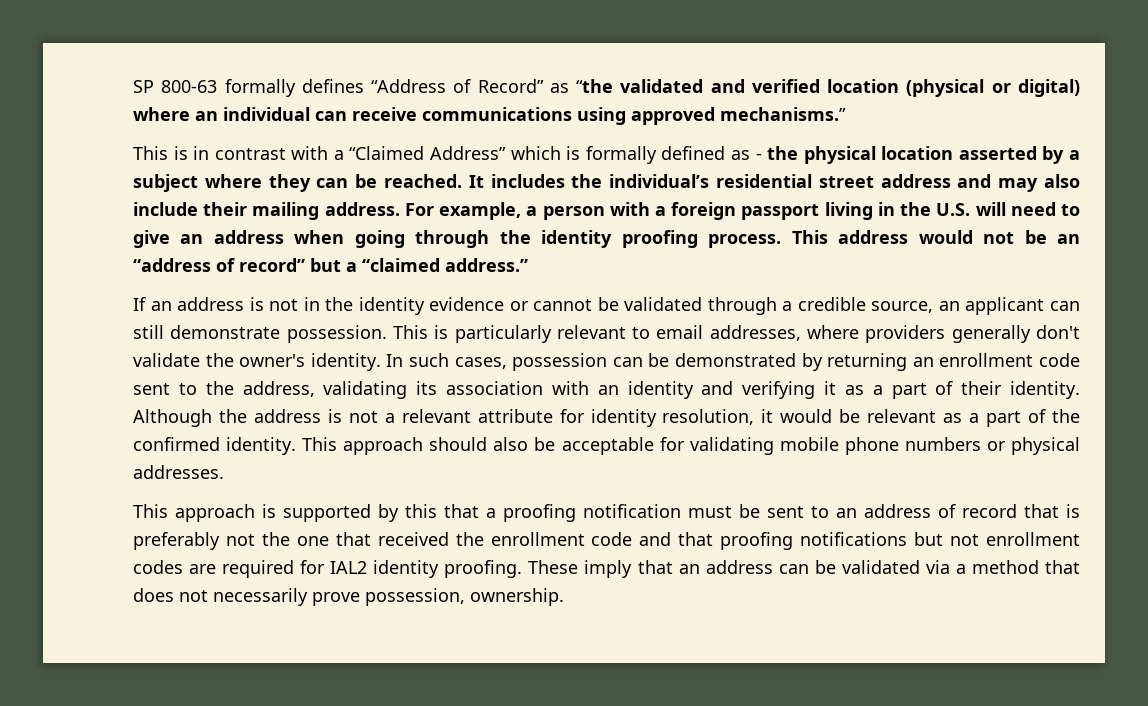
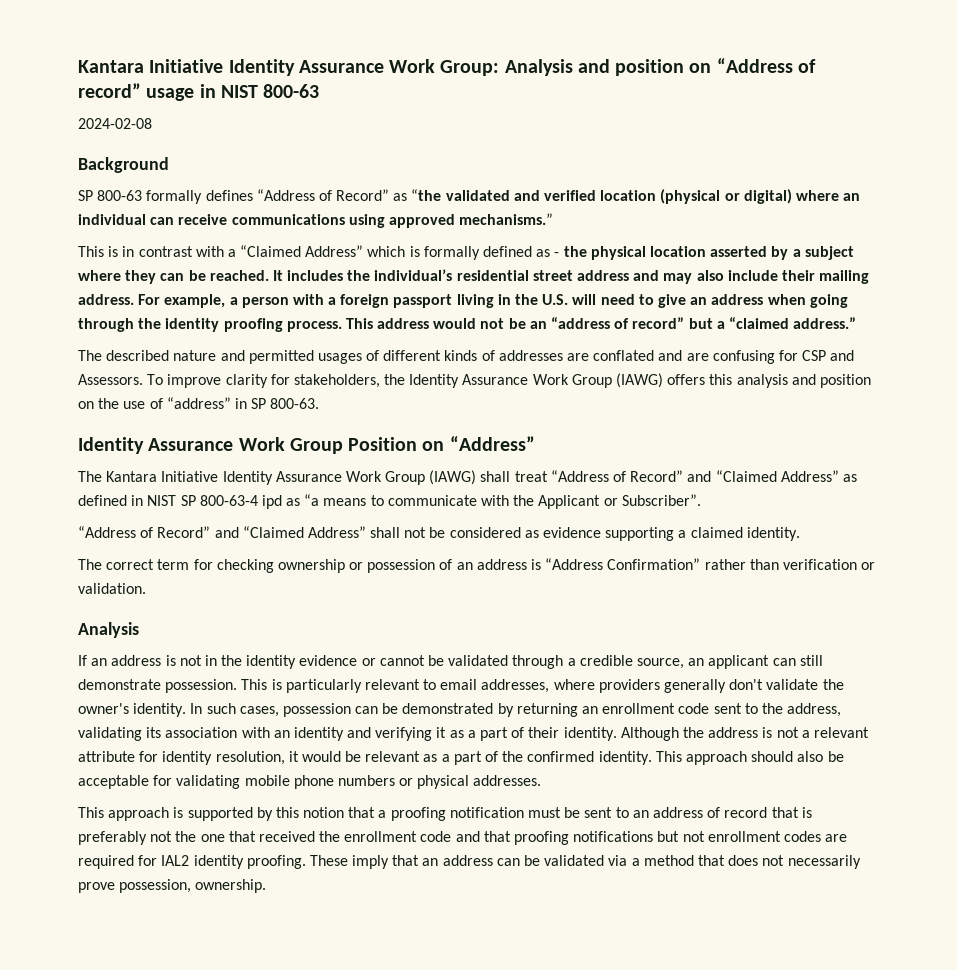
(133, 86) none -> [78,58,816,76] [78,83,320,101] [78,118,152,129] [78,157,169,173] Kantara Initiative Identity Assurance Work Group: Analysis and position on “Address of record” usage in NIST 800-63 // 2024-02-08 // Background //
(528, 265) none -> [78,350,855,364] [78,373,871,388] [78,397,320,409] [78,436,535,454] [78,470,857,485] [78,494,701,509] [78,526,800,541] [78,558,876,573] [78,583,146,594] [78,622,139,638] // The described nature and permitted usages of different kinds of addresses are conflated and are confusing for CSP and Assessors. To improve clarity for stakeholders, the Identity Assurance Work Group (IAWG) offers this analysis and position on the use of “address” in SP 800-63. // Identity Assurance Work Group Position on “Address” // The Kantara Initiative Identity Assurance Work Group (IAWG) shall treat “Address of Record” and “Claimed Address” as defined in NIST SP 800-63-4 ipd as “a means to communicate with the Applicant or Subscriber”. // “Address of Record” and “Claimed Address” shall not be considered as evidence supporting a claimed identity. // The correct term for checking ownership or possession of an address is “Address Confirmation” rather than verification or validation. // Analysis
(437, 511) none -> [303,807,345,818] notion

